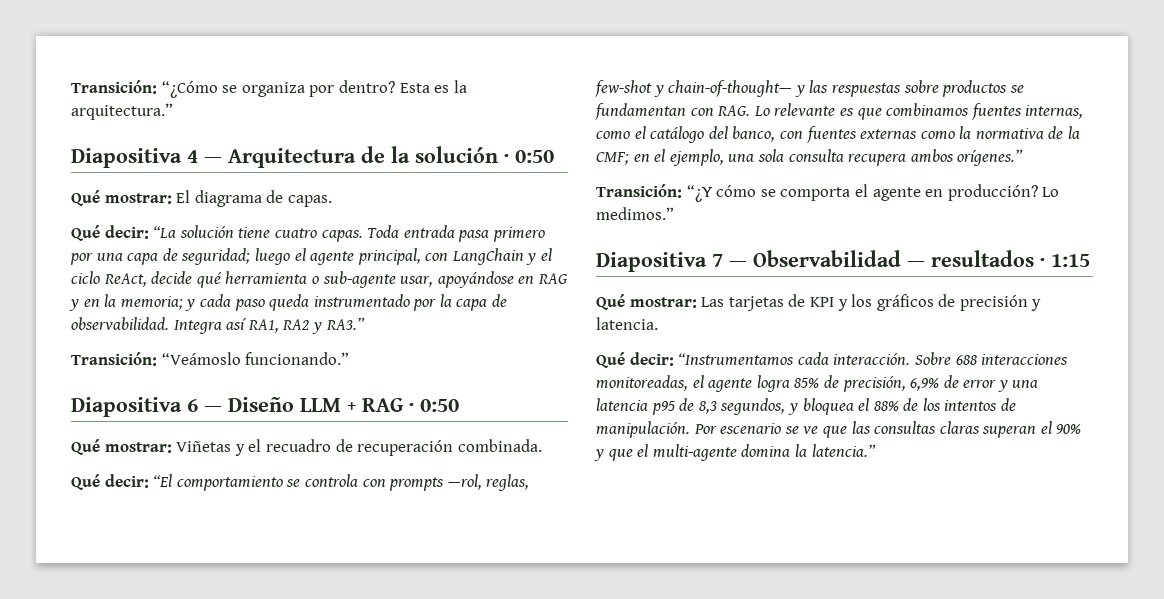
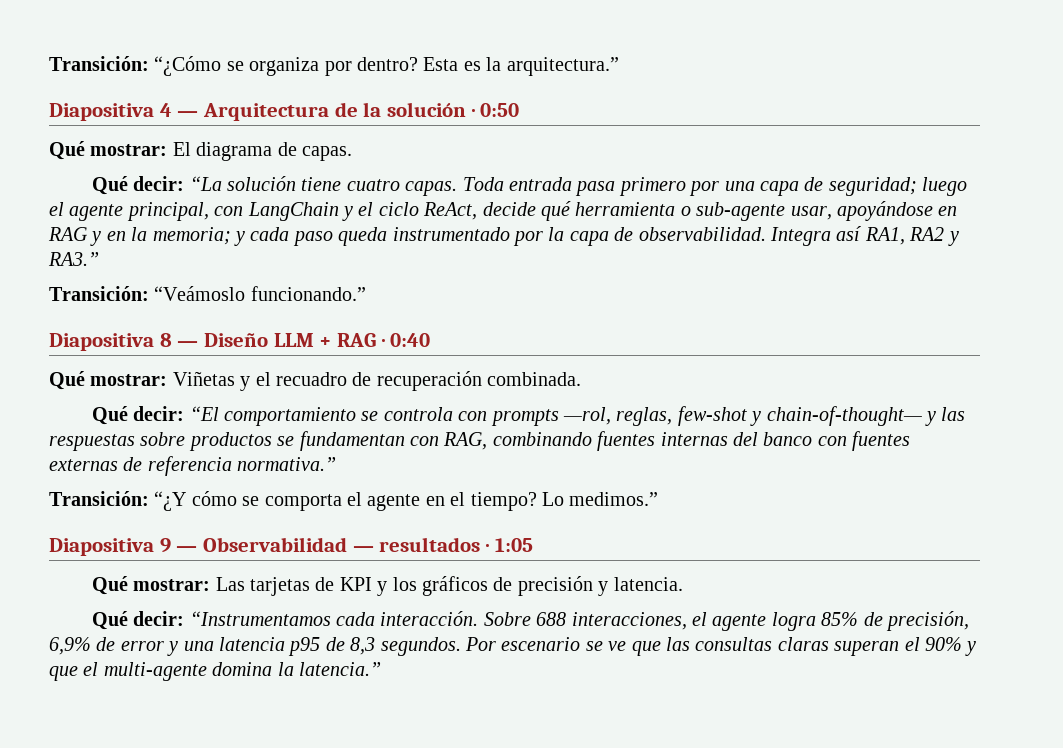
[187,399,198,412] 6 -> [159,333,172,347] 8
[420,399,459,412] 0:50 -> [390,333,431,347] 0:40
[717,103,1084,120] [596,126,1081,143] [596,149,1024,166] RAG. Lo relevante es que combinamos fuentes internas, como el catálogo del banco, con fuentes externas como la normativa de la CMF; en el ejemplo, una sola consulta recupera ambos orígenes.” -> [443,431,911,451] [49,456,337,476] RAG, combinando fuentes internas del banco con fuentes externas de referencia normativa.”
[947,184,1038,201] producción? -> [450,492,537,511] el tiempo?
[712,254,723,267] 7 -> [159,538,171,553] 9
[1051,254,1090,267] 1:15 -> [494,538,533,552] 1:05
[981,354,1069,365] [596,375,688,391] interacciones monitoreadas, -> [571,612,687,630] interacciones,
[720,398,1017,415] [596,421,690,438] segundos, y bloquea el 88% de los intentos de manipulación. -> [380,637,461,656] segundos.

